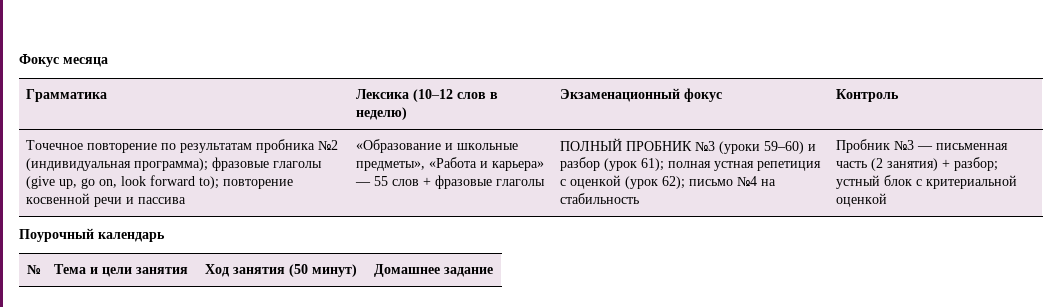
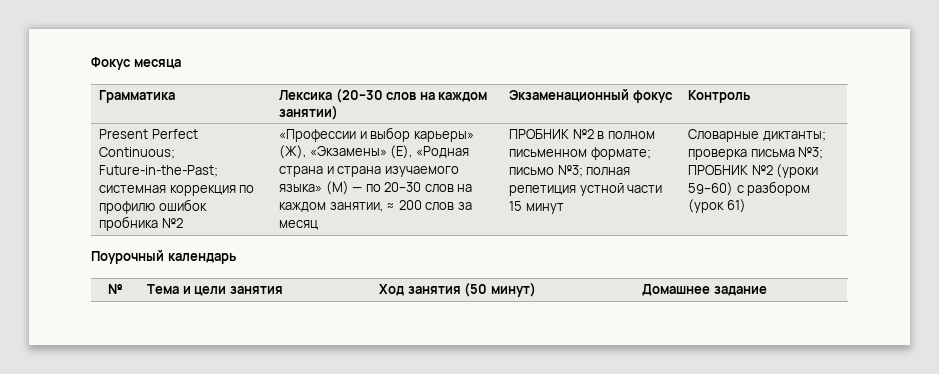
[412,89,498,102] [355,107,407,120] [559,88,722,102] [835,89,899,102] [25,139,338,153] [25,157,322,171] [25,175,293,189] [25,193,186,207] [355,139,518,153] [355,157,544,171] [354,175,545,189] [559,138,816,154] [559,157,821,171] [559,175,776,189] [559,193,639,204] [835,139,1008,153] [835,157,998,171] [835,175,1017,189] [835,193,887,207] (10–12 слов в неделю) | Экзаменационный фокус | Контроль // Точечное повторение по результатам пробника №2 (индивидуальная программа); фразовые глаголы (give up, go on, look forward to); повторение косвенной речи и пассива | «Образование и школьные предметы», «Работа и карьера» — 55 слов + фразовые глаголы | ПОЛНЫЙ ПРОБНИК №3 (уроки 59–60) и разбор (урок 61); полная устная репетиция с оценкой (урок 62); письмо №4 на стабильность | Пробник №3 — письменная часть (2 занятия) + разбор; устный блок с критериальной оценкой -> [335,88,488,103] [279,105,339,120] [509,89,673,103] [688,90,751,103] [99,129,198,139] [99,147,176,159] [99,165,219,177] [99,185,255,196] [99,199,207,214] [99,216,183,231] [279,127,474,142] [279,145,469,159] [279,166,459,177] [279,181,473,195] [279,200,472,212] [279,220,319,230] [509,129,655,140] [509,147,651,160] [509,165,631,177] [509,183,663,196] [509,201,564,214] [688,129,826,142] [688,147,824,160] [688,164,819,178] [688,181,811,196] [688,199,746,213] (20–30 слов на каждом занятии) | Экзаменационный фокус | Контроль // Present Perfect Continuous; Future-in-the-Past; системная коррекция по профилю ошибок пробника №2 | «Профессии и выбор карьеры» (Ж), «Экзамены» (Е), «Родная страна и страна изучаемого языка» (М) — по 20–30 слов на каждом занятии, ≈ 200 слов за месяц | ПРОБНИК №2 в полном письменном формате; письмо №3; полная репетиция устной части 15 минут | Словарные диктанты; проверка письма №3; ПРОБНИК №2 (уроки 59–60) с разбором (урок 61)

